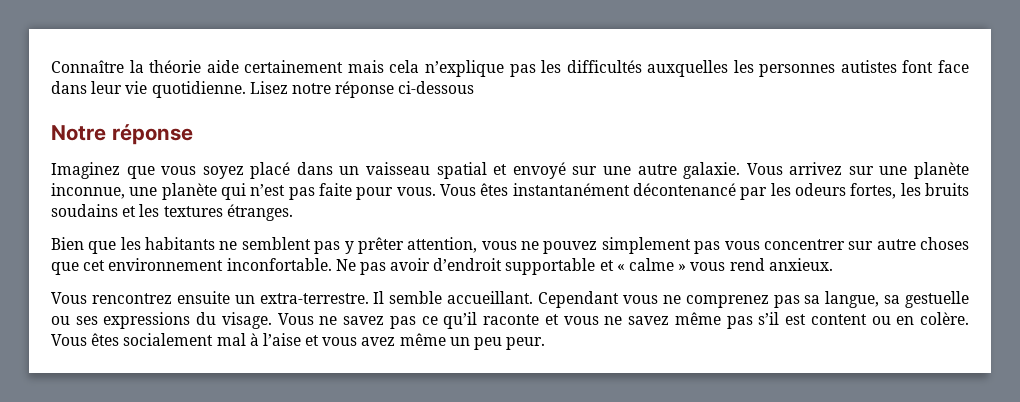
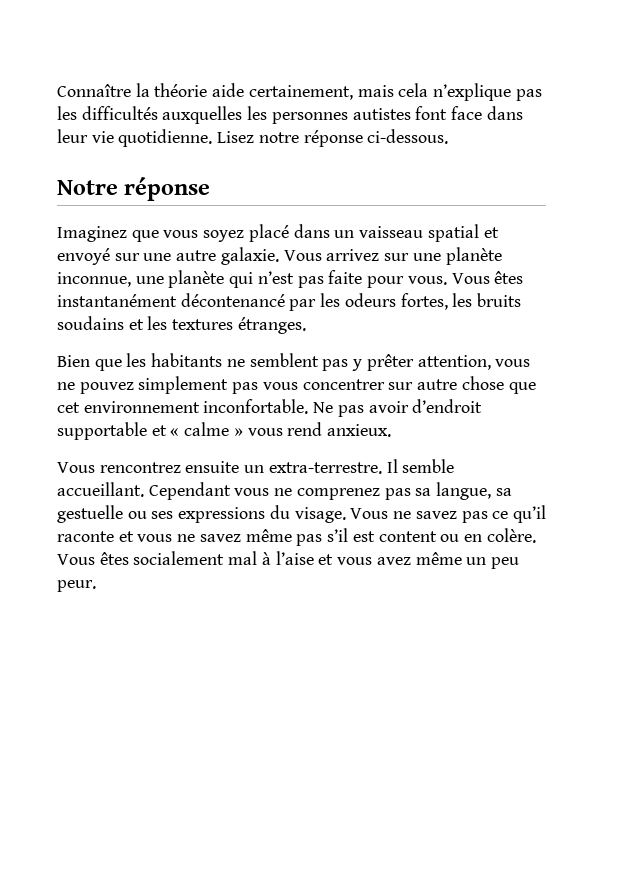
[244,60,344,73] certainement -> [248,85,353,100] certainement,
[398,81,475,94] ci-dessous -> [367,129,449,144] ci-dessous.
[919,237,969,250] choses -> [461,376,504,390] chose

